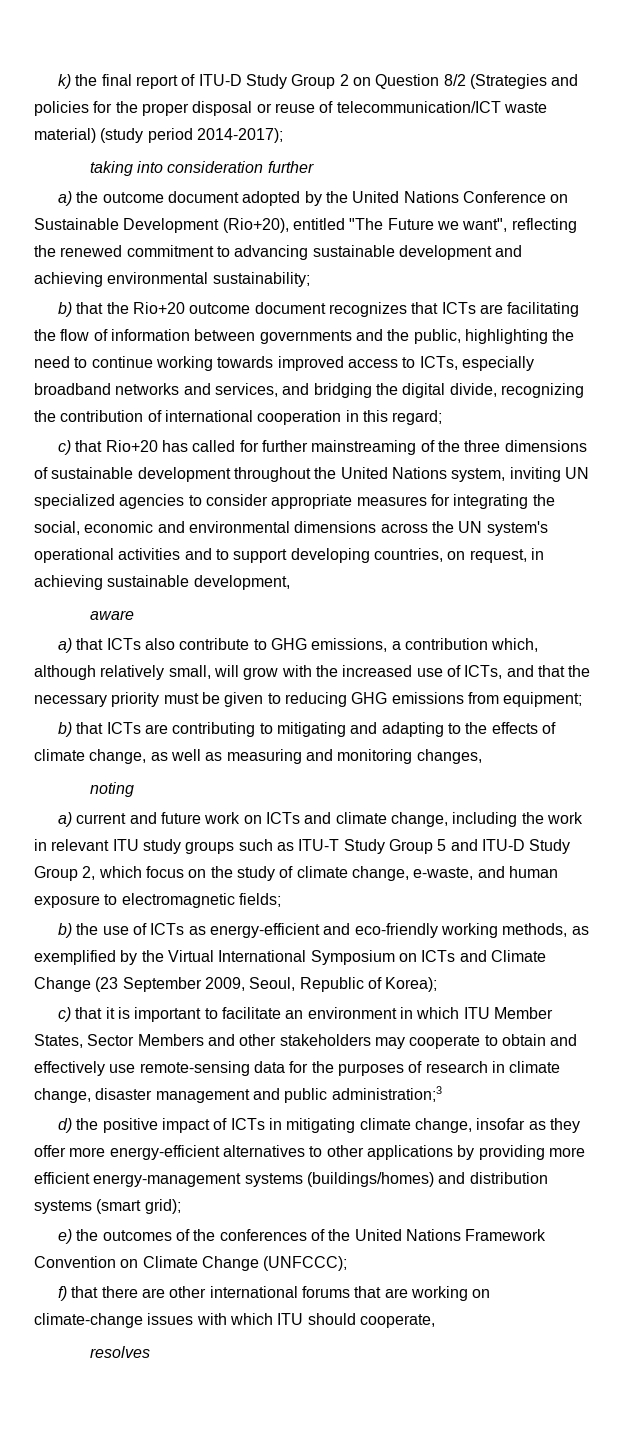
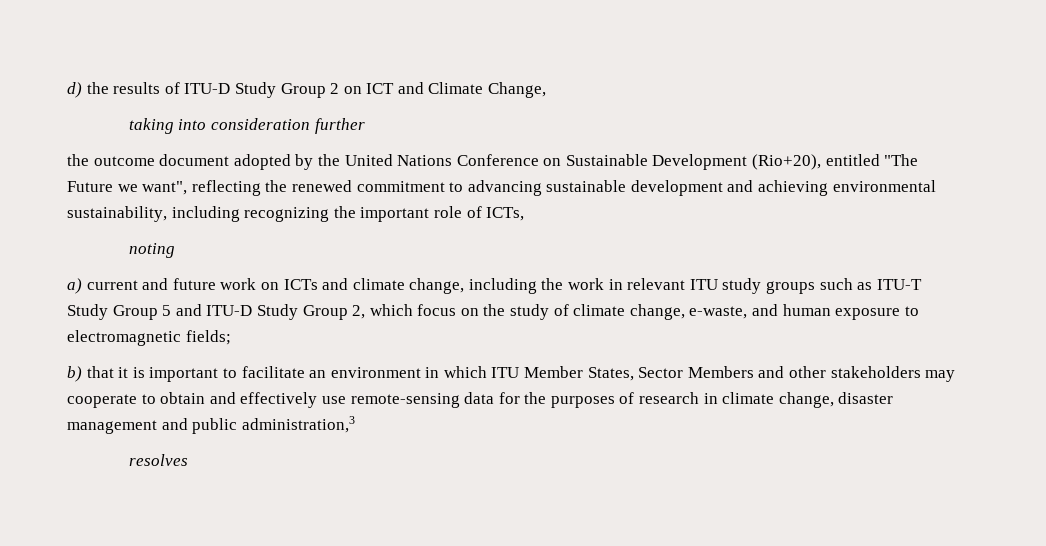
[58,74,178,89] k) the final report -> [67,82,161,98] d) the results
[375,74,579,89] [34,101,547,116] [34,128,283,143] Question 8/2 (Strategies and policies for the proper disposal or reuse of telecommunication/ICT waste material) (study period 2014-2017); -> [366,82,547,98] ICT and Climate Change,
[58,191,73,206] a) -> (365, 126) none
[212,272,310,287] [58,302,580,317] [34,329,575,344] [34,356,534,371] [34,383,584,398] [34,410,443,425] [58,440,587,455] [34,467,589,482] [34,494,555,509] [34,521,548,536] [34,548,544,563] [34,575,290,590] [89,610,134,620] [58,638,539,653] [34,665,591,680] [34,692,583,707] [58,722,556,737] [34,749,482,764] sustainability; // b) that the Rio+20 outcome document recognizes that ICTs are facilitating the flow of information between governments and the public, highlighting the need to continue working towards improved access to ICTs, especially broadband networks and services, and bridging the digital divide, recognizing the contribution of international cooperation in this regard; // c) that Rio+20 has called for further mainstreaming of the three dimensions of sustainable development throughout the United Nations system, inviting UN specialized agencies to consider appropriate measures for integrating the social, economic and environmental dimensions across the UN system's operational activities and to support developing countries, on request, in achieving sustainable development, // aware // a) that ICTs also contribute to GHG emissions, a contribution which, although relatively small, will grow with the increased use of ICTs, and that the necessary priority must be given to reducing GHG emissions from equipment; // b) that ICTs are contributing to mitigating and adapting to the effects of climate change, as well as measuring and monitoring changes, -> [67,206,525,222] sustainability, including recognizing the important role of ICTs,
[76,923,589,938] [34,950,546,965] [34,977,438,992] [58,1007,72,1022] the use of ICTs as energy-efficient and eco-friendly working methods, as exemplified by the Virtual International Symposium on ICTs and Climate Change (23 September 2009, Seoul, Republic of Korea); // c) -> (82, 374) none
[331,1086,442,1102] [58,1118,580,1133] [34,1145,585,1160] [34,1172,548,1187] [34,1199,181,1214] [58,1229,547,1244] [34,1256,348,1271] [58,1286,491,1301] [34,1313,435,1328] administration;3 // d) the positive impact of ICTs in mitigating climate change, insofar as they offer more energy-efficient alternatives to other applications by providing more efficient energy-management systems (buildings/homes) and distribution systems (smart grid); // e) the outcomes of the conferences of the United Nations Framework Convention on Climate Change (UNFCCC); // f) that there are other international forums that are working on climate-change issues with which ITU should cooperate, -> [241,416,355,433] administration,3

